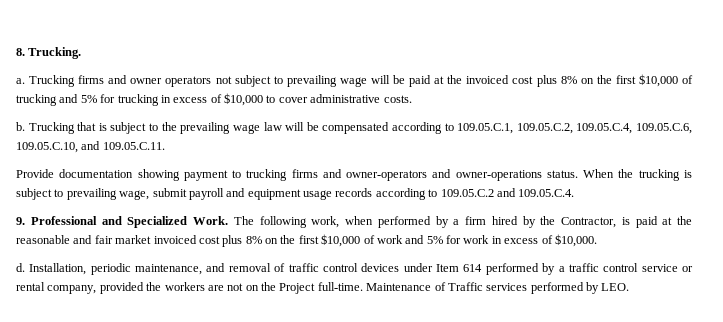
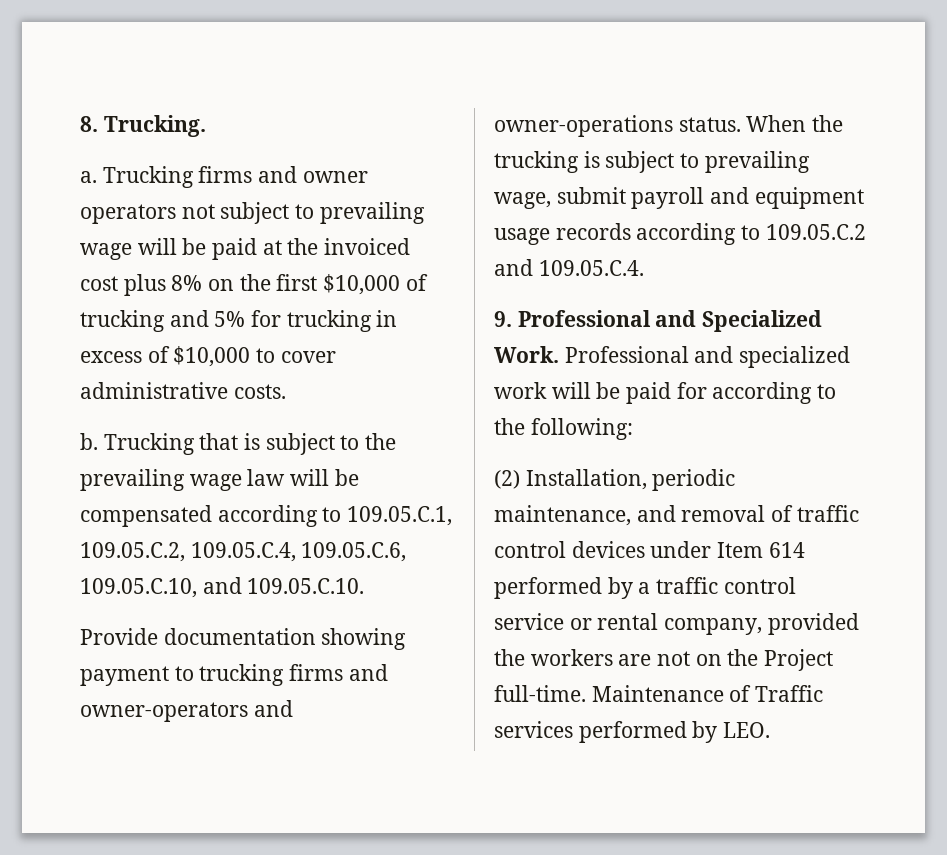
[102,142,165,150] 109.05.C.11. -> [247,578,365,594] 109.05.C.10.
[233,216,692,228] [16,234,597,247] [16,263,25,272] The following work, when performed by a firm hired by the Contractor, is paid at the reasonable and fair market invoiced cost plus 8% on the first $10,000 of work and 5% for work in excess of $10,000. // d. -> [564,346,851,368] [494,382,837,404] [494,418,633,440] [494,470,520,489] Professional and specialized work will be paid for according to the following: // (2)

